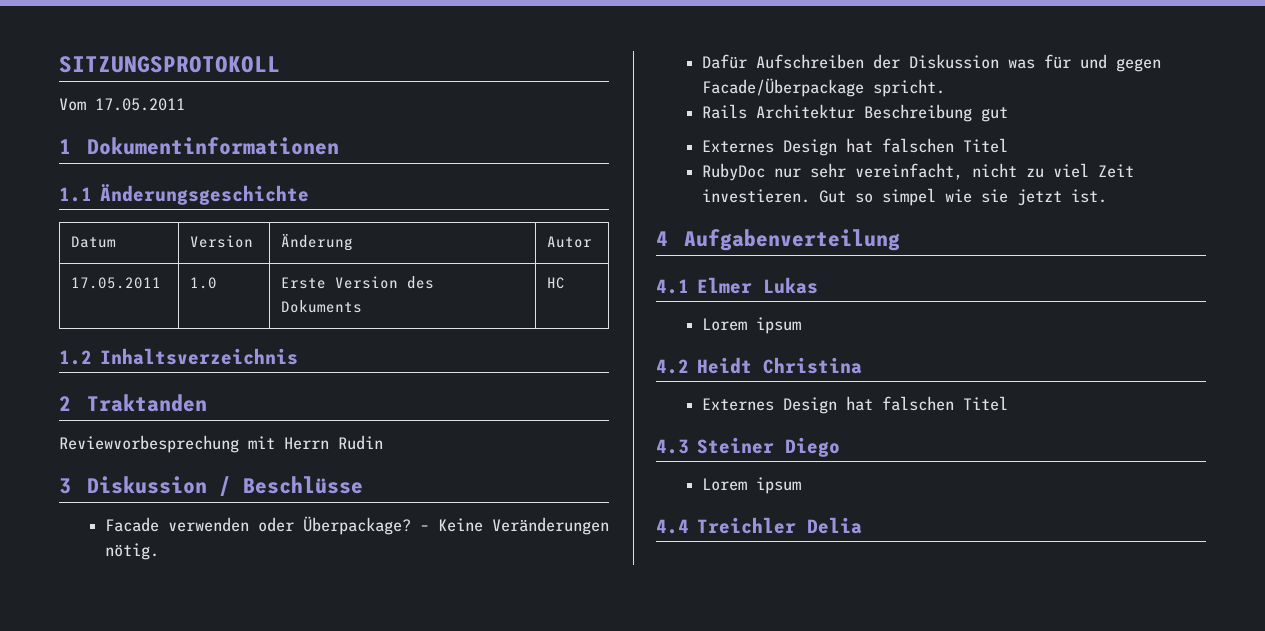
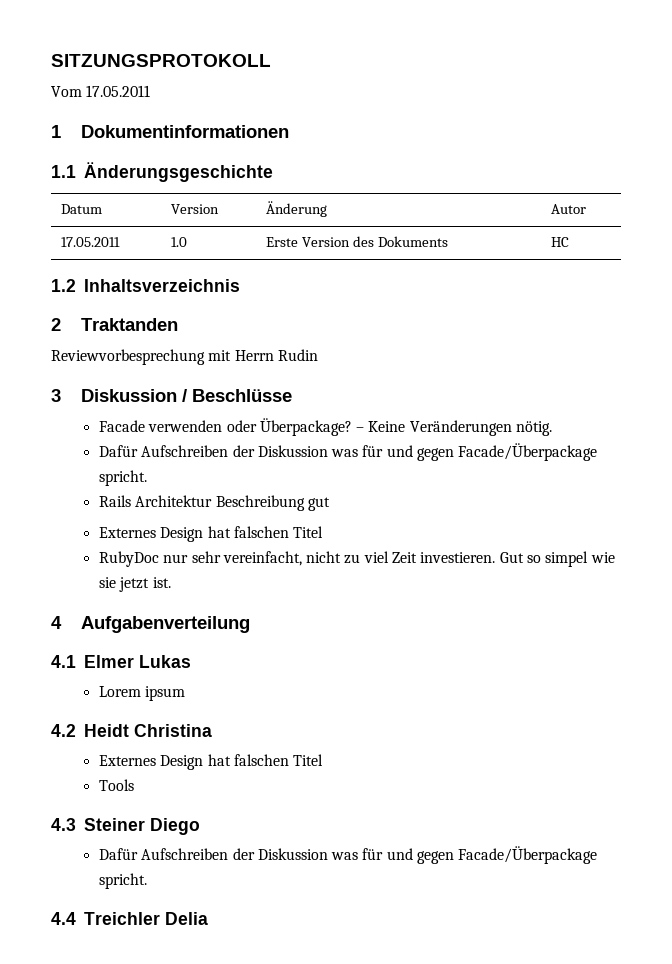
(1008, 403) none -> [98,779,134,791] // Tools
[701,477,801,494] Lorem ipsum -> [98,846,598,864] [98,873,147,889] Dafür Aufschreiben der Diskussion was für und gegen Facade/Überpackage spricht.

